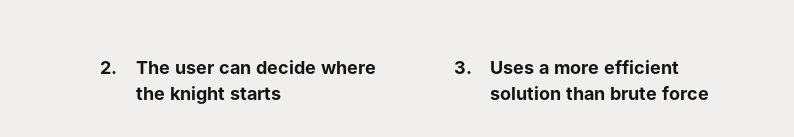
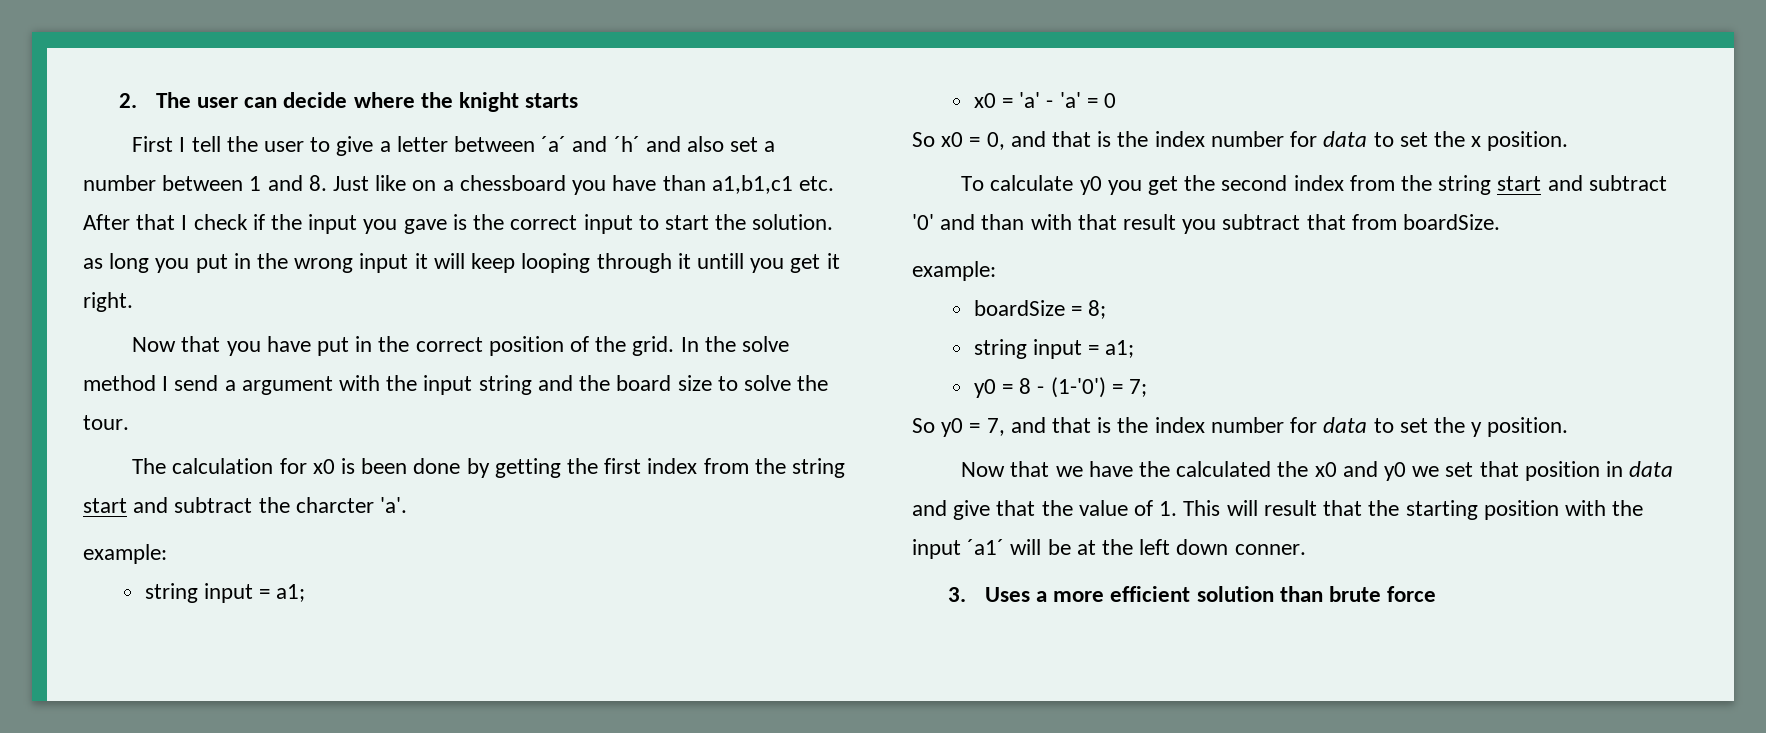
(281, 93) none -> [132,136,776,156] [83,175,834,195] [83,214,834,234] [83,253,840,273] [83,292,133,312] [132,336,790,356] [83,375,829,395] [83,415,129,430] [132,458,846,478] [83,497,408,513] [83,544,167,564] [144,583,306,603] [973,92,1116,108] [912,131,1569,151] [961,175,1667,195] [912,214,1501,234] [912,261,996,281] [973,300,1107,319] [973,339,1135,359] [973,377,1147,398] [912,417,1569,437] [961,461,1674,481] [912,500,1644,520] [912,539,1306,559] // First I tell the user to give a letter between ´a´ and ´h´ and also set a number between 1 and 8. Just like on a chessboard you have than a1,b1,c1 etc. After that I check if the input you gave is the correct input to start the solution. as long you put in the wrong input it will keep looping through it untill you get it right. // Now that you have put in the correct position of the grid. In the solve method I send a argument with the input string and the board size to solve the tour. // The calculation for x0 is been done by getting the first index from the string start and subtract the charcter 'a'. // example: // string input = a1; // x0 = 'a' - 'a' = 0 // So x0 = 0, and that is the index number for data to set the x position. // To calculate y0 you get the second index from the string start and subtract '0' and than with that result you subtract that from boardSize. // example: // boardSize = 8; // string input = a1; // y0 = 8 - (1-'0') = 7; // So y0 = 7, and that is the index number for data to set the y position. // Now that we have the calculated the x0 and y0 we set that position in data and give that the value of 1. This will result that the starting position with the input ´a1´ will be at the left down conner.

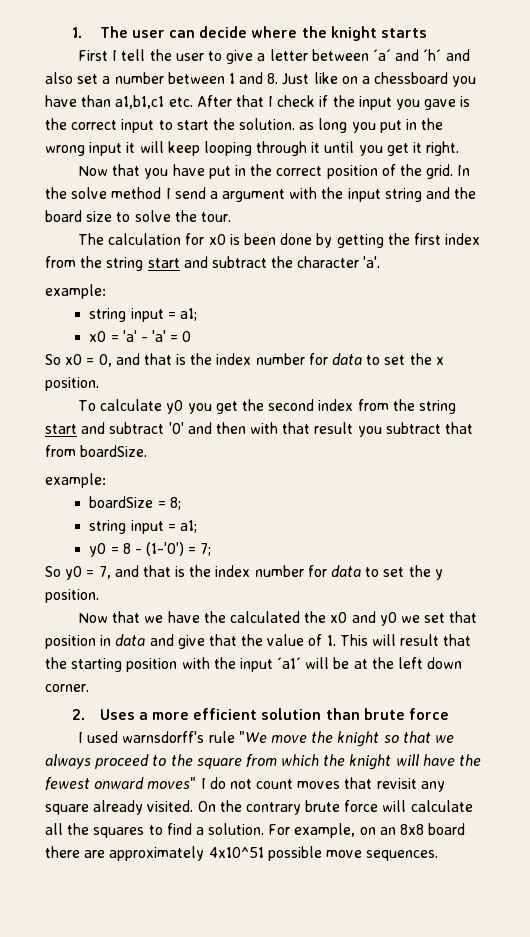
[119,93,138,108] 2. -> [72,27,83,38] 1.
[696,253,744,269] untill -> [324,141,355,153] until
[295,497,374,513] charcter -> [297,256,360,268] character
[981,214,1025,230] than -> [215,422,246,434] then
[1234,544,1306,555] [948,587,967,602] conner. // 3. -> [45,684,89,692] [72,709,86,720] corner. // 2.
(1437, 594) none -> [78,731,454,747] [45,754,482,770] [45,777,445,792] [45,800,473,815] [45,823,466,838] [45,846,439,861] // I used warnsdorff's rule "We move the knight so that we always proceed to the square from which the knight will have the fewest onward moves" I do not count moves that revisit any square already visited. On the contrary brute force will calculate all the squares to find a solution. For example, on an 8x8 board there are approximately 4x10^51 possible move sequences.

